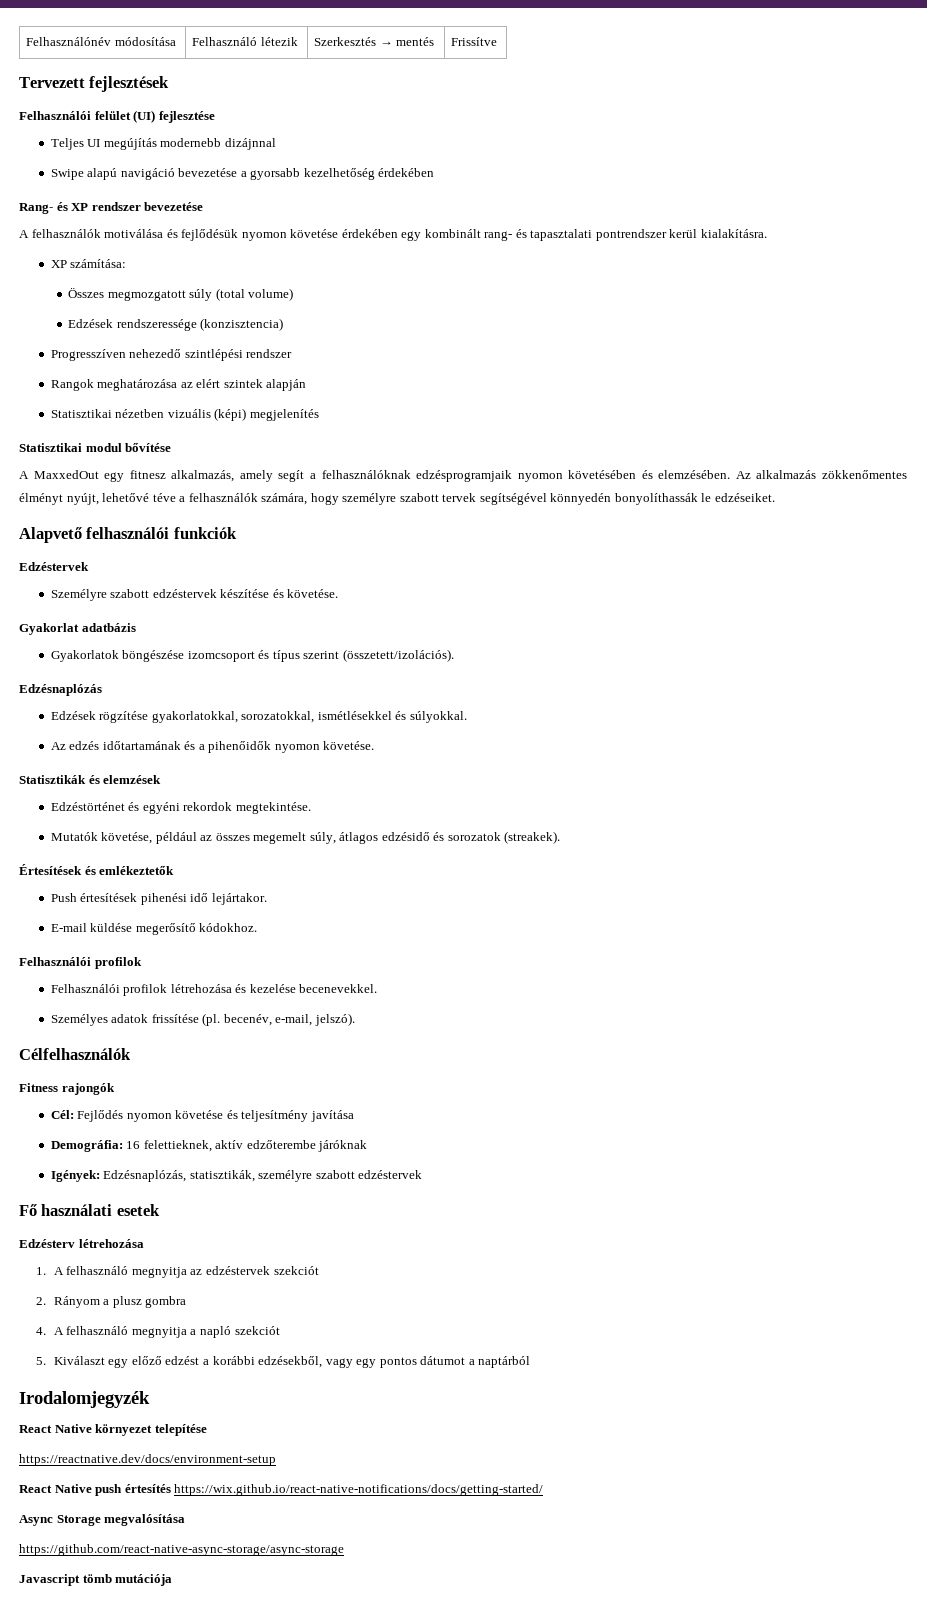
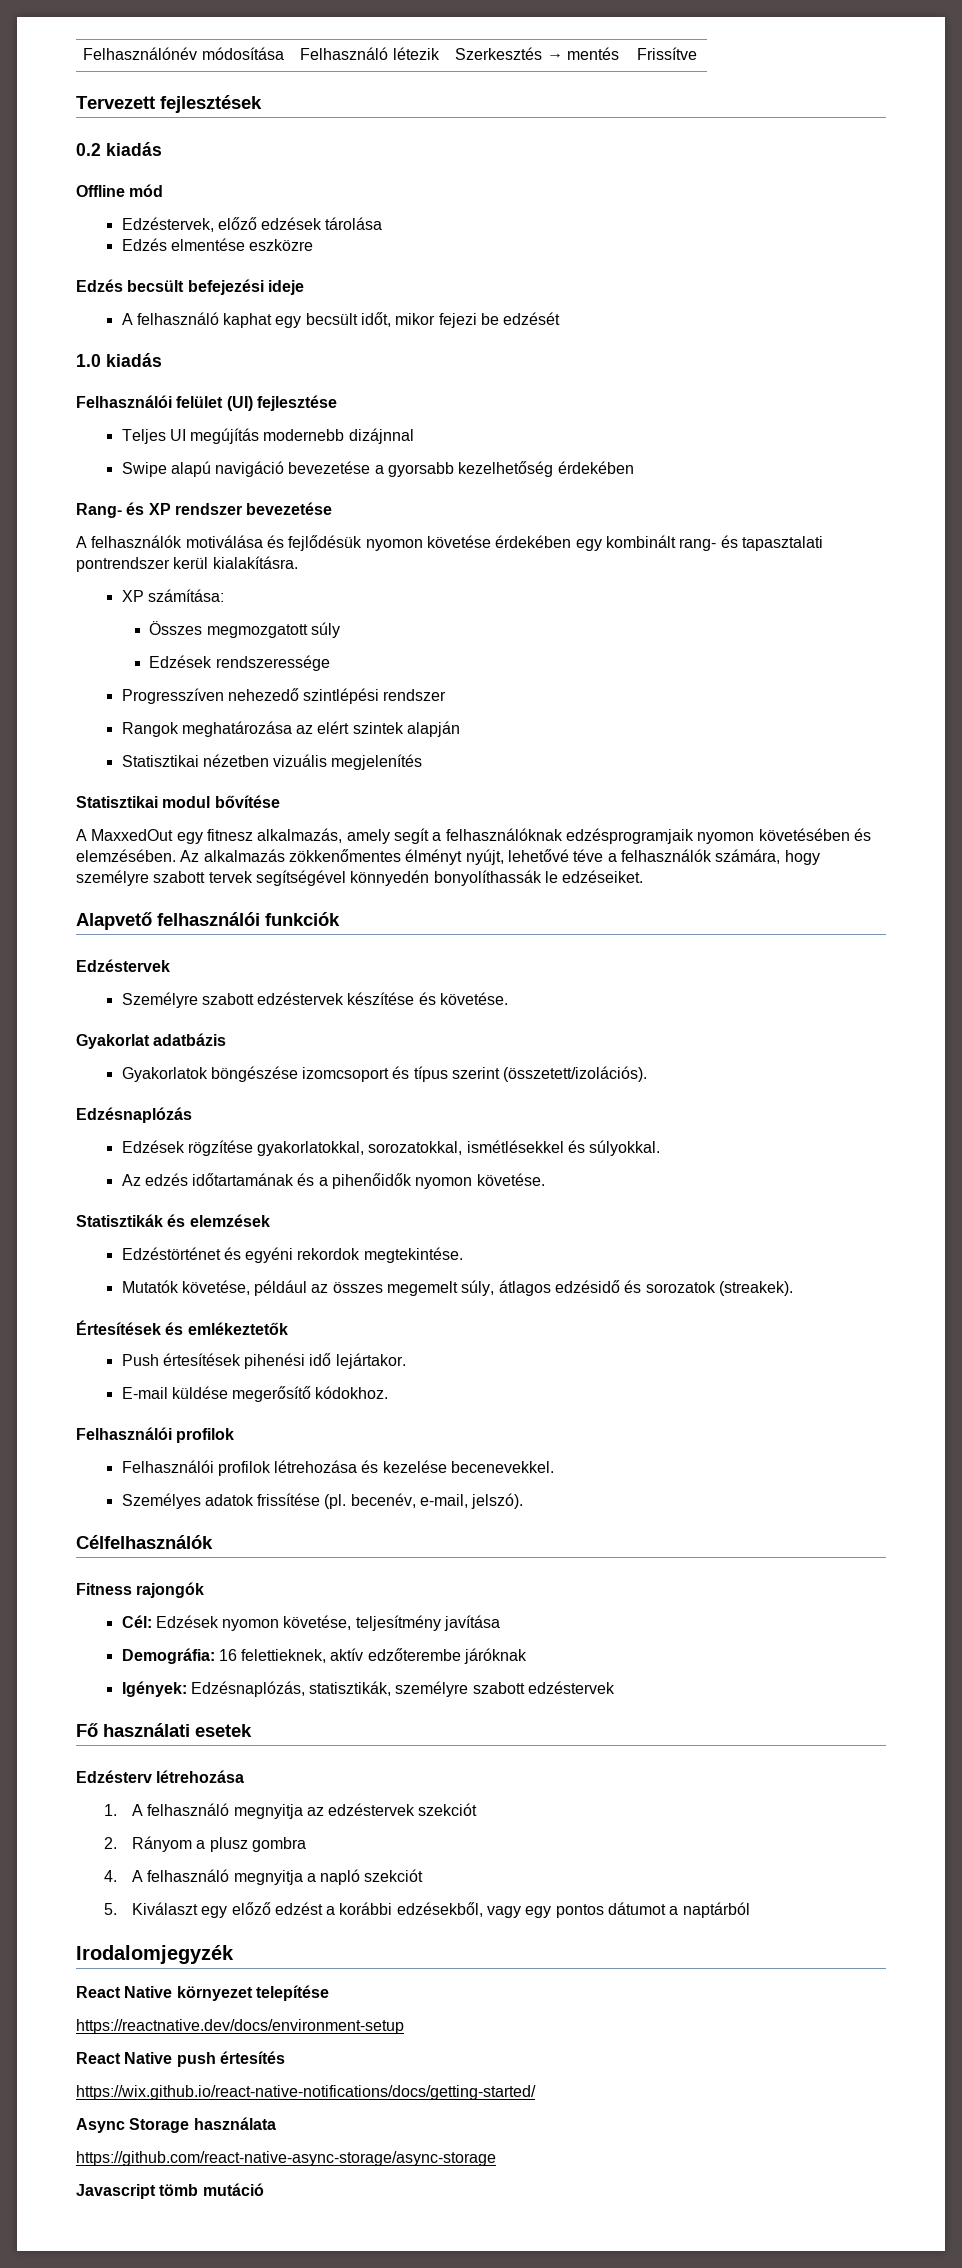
(170, 84) none -> [76,142,162,156] [76,184,164,197] [121,217,383,232] [121,238,314,251] [76,279,304,295] [121,312,561,328] [76,353,162,367] // 0.2 kiadás // Offline mód // Edzéstervek, előző edzések tárolása // Edzés elmentése eszközre // Edzés becsült befejezési ideje // A felhasználó kaphat egy becsült időt, mikor fejezi be edzését // 1.0 kiadás
[215,288,294,301] (total volume) -> (341, 630) none
[200,318,284,331] (konzisztencia) -> (330, 663) none
[214,408,247,421] (képi) -> (328, 760) none
[77,1110,238,1122] Fejlődés nyomon követése és -> [155,1615,352,1631] Edzések nyomon követése,
(171, 1488) none -> (285, 2057) //
[104,1514,186,1526] megvalósítása -> [193,2117,276,2130] használata
[115,1574,173,1586] mutációja -> [202,2183,264,2196] mutáció

